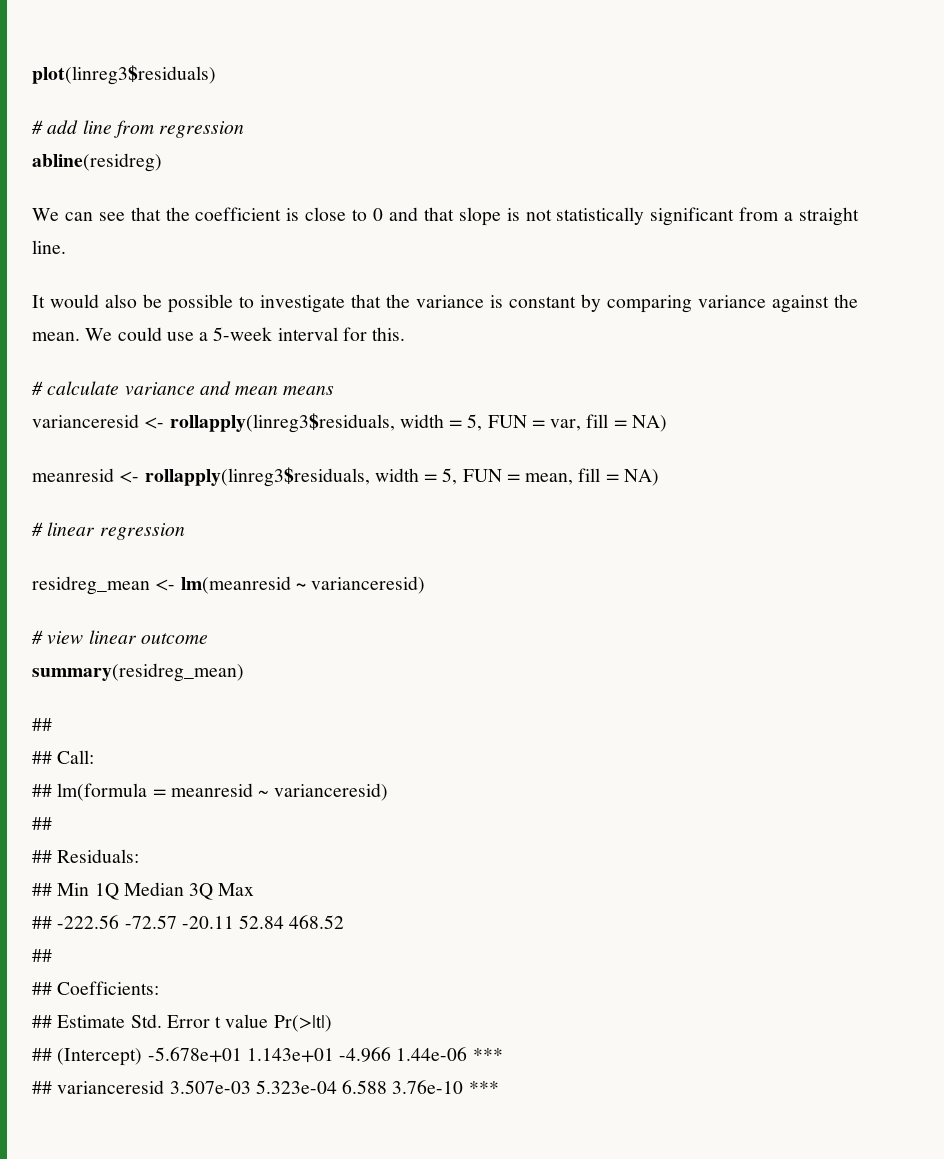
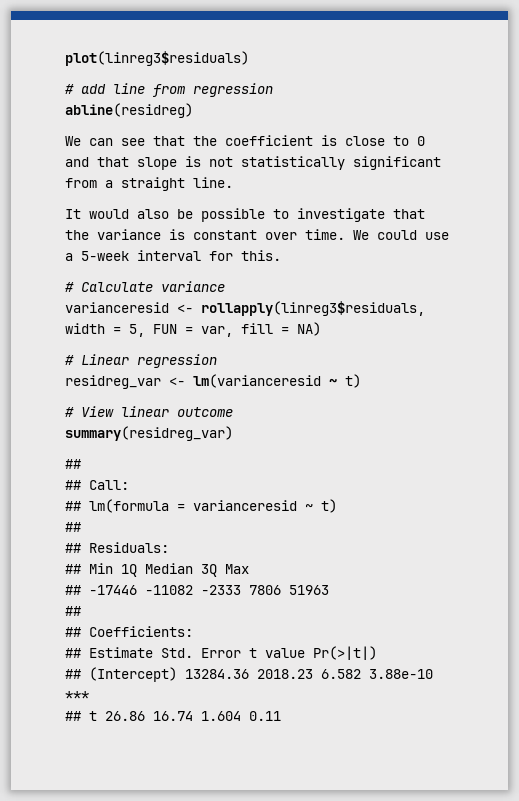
[581,294,858,313] [32,332,80,341] by comparing variance against the mean. -> [265,229,345,240] over time.
[47,381,335,395] calculate variance and mean means -> [81,281,225,292] Calculate variance
[32,467,659,487] [32,522,185,540] [32,576,426,595] [32,630,84,644] meanresid <- rollapply(linreg3$residuals, width = 5, FUN = mean, fill = NA) // # linear regression // residreg_mean <- lm(meanresid ~ varianceresid) // # view -> [65,354,217,368] [65,374,361,389] [65,406,114,417] # Linear regression // residreg_var <- lm(varianceresid ~ t) // # View
[32,663,244,682] summary(residreg_mean) -> [65,426,233,441] summary(residreg_var)
[170,783,389,801] meanresid ~ varianceresid) -> [193,499,337,513] varianceresid ~ t)
[57,915,345,929] -222.56 -72.57 -20.11 52.84 468.52 -> [89,585,329,595] -17446 -11082 -2333 7806 51963
[147,1047,503,1063] [32,1080,499,1094] -5.678e+01 1.143e+01 -4.966 1.44e-06 *** // ## varianceresid 3.507e-03 5.323e-04 6.588 3.76e-10 *** -> [185,669,433,679] [65,691,89,700] [65,711,281,721] 13284.36 2018.23 6.582 3.88e-10 *** // ## t 26.86 16.74 1.604 0.11

